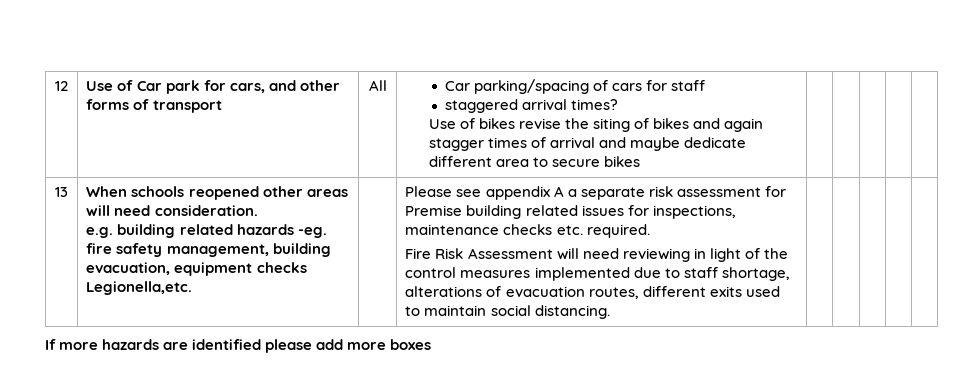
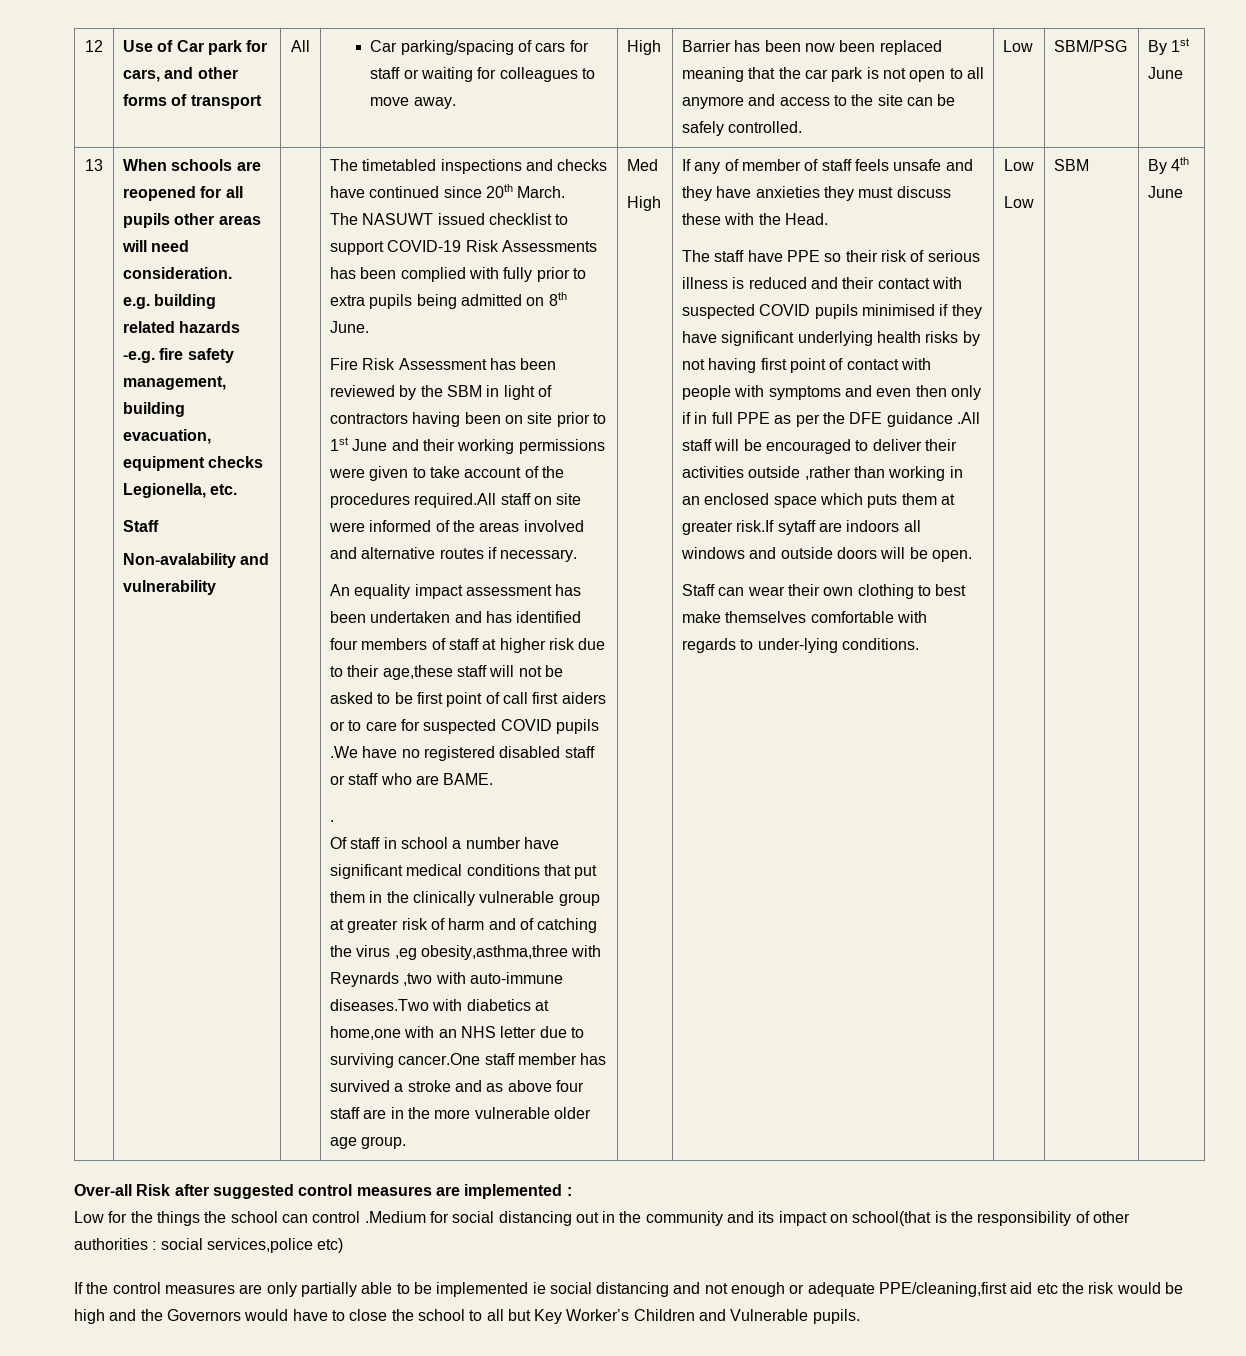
[445,99,619,113] [428,118,764,132] [428,137,746,151] [428,156,640,167] [55,187,68,197] [86,186,259,200] // staggered arrival times? // Use of bikes revise the siting of bikes and again stagger times of arrival and maybe dedicate different area to secure bikes | | | | | // 13 | When schools reopened -> [403,67,595,82] [370,97,456,109] [627,40,662,55] [682,40,942,55] [682,67,984,82] [682,94,956,109] [682,121,803,136] [1003,40,1034,52] [1054,40,1128,52] [1148,38,1190,55] [1148,67,1184,79] [85,159,103,171] [123,159,261,171] [123,186,243,201] [123,213,171,228] or waiting for colleagues to move away. | High | Barrier has been now been replaced meaning that the car park is not open to all anymore and access to the site can be safely controlled. | Low | SBM/PSG | By 1st June // 13 | When schools are reopened for all pupils
[297,227,327,238] -eg. -> [123,351,156,363] -e.g.
[86,281,193,295] [405,186,786,200] [405,205,736,219] [405,224,650,238] [405,248,788,262] [405,267,790,281] [405,286,780,299] [405,305,610,319] [45,339,432,353] Legionella,etc. | | Please see appendix A a separate risk assessment for Premise building related issues for inspections, maintenance checks etc. required. // Fire Risk Assessment will need reviewing in light of the control measures implemented due to staff shortage, alterations of evacuation routes, different exits used to maintain social distancing. | | | | | // If more hazards are identified please add more boxes -> [123,483,238,498] [123,520,160,532] [123,553,270,568] [123,580,217,595] [330,159,608,174] [330,184,566,198] [330,213,569,225] [330,240,597,255] [330,267,586,282] [330,292,567,309] [330,321,370,333] [330,358,557,370] [330,385,552,400] [330,412,606,427] [330,437,605,454] [329,466,564,481] [330,493,582,508] [329,520,584,532] [330,547,578,562] [330,584,582,599] [330,611,582,623] [330,638,606,653] [330,665,563,680] [330,692,606,707] [330,719,599,734] [330,746,595,761] [330,773,494,785] [330,820,335,822] [330,837,559,849] [330,864,598,879] [330,891,600,906] [330,918,598,933] [330,945,602,960] [330,972,563,987] [330,999,549,1011] [330,1026,584,1040] [330,1053,607,1068] [330,1080,584,1092] [330,1107,591,1119] [330,1136,407,1149] [627,159,659,171] [627,196,662,211] [682,159,973,174] [682,186,951,201] [682,213,828,225] [682,250,980,262] [682,277,962,289] [682,304,982,319] [682,331,980,346] [682,358,931,373] [682,385,981,400] [682,412,980,427] [682,439,957,454] [682,466,963,481] [682,493,955,508] [682,520,921,535] [681,547,972,562] [682,584,967,599] [682,611,927,623] [682,638,919,653] [1004,159,1034,171] [1004,196,1034,208] [1054,159,1090,171] [1148,157,1190,174] [1148,186,1184,198] [74,1184,572,1199] [74,1211,1131,1226] [74,1238,344,1253] [74,1282,1184,1297] [74,1309,860,1324] Legionella, etc. // Staff // Non-avalability and vulnerability | | The timetabled inspections and checks have continued since 20th March. // The NASUWT issued checklist to support COVID-19 Risk Assessments has been complied with fully prior to extra pupils being admitted on 8th June. // Fire Risk Assessment has been reviewed by the SBM in light of contractors having been on site prior to 1st June and their working permissions were given to take account of the procedures required.All staff on site were informed of the areas involved and alternative routes if necessary. // An equality impact assessment has been undertaken and has identified four members of staff at higher risk due to their age,these staff will not be asked to be first point of call first aiders or to care for suspected COVID pupils .We have no registered disabled staff or staff who are BAME. // . // Of staff in school a number have significant medical conditions that put them in the clinically vulnerable group at greater risk of harm and of catching the virus ,eg obesity,asthma,three with Reynards ,two with auto-immune diseases.Two with diabetics at home,one with an NHS letter due to surviving cancer.One staff member has survived a stroke and as above four staff are in the more vulnerable older age group. | Med // High | If any of member of staff feels unsafe and they have anxieties they must discuss these with the Head. // The staff have PPE so their risk of serious illness is reduced and their contact with suspected COVID pupils minimised if they have significant underlying health risks by not having first point of contact with people with symptoms and even then only if in full PPE as per the DFE guidance .All staff will be encouraged to deliver their activities outside ,rather than working in an enclosed space which puts them at greater risk.If sytaff are indoors all windows and outside doors will be open. // Staff can wear their own clothing to best make themselves comfortable with regards to under-lying conditions. | Low // Low | SBM | By 4th June // Over-all Risk after suggested control measures are implemented : // Low for the things the school can control .Medium for social distancing out in the community and its impact on school(that is the responsibility of other authorities : social services,police etc) // If the control measures are only partially able to be implemented ie social distancing and not enough or adequate PPE/cleaning,first aid etc the risk would be high and the Governors would have to close the school to all but Key Worker’s Children and Vulnerable pupils.

